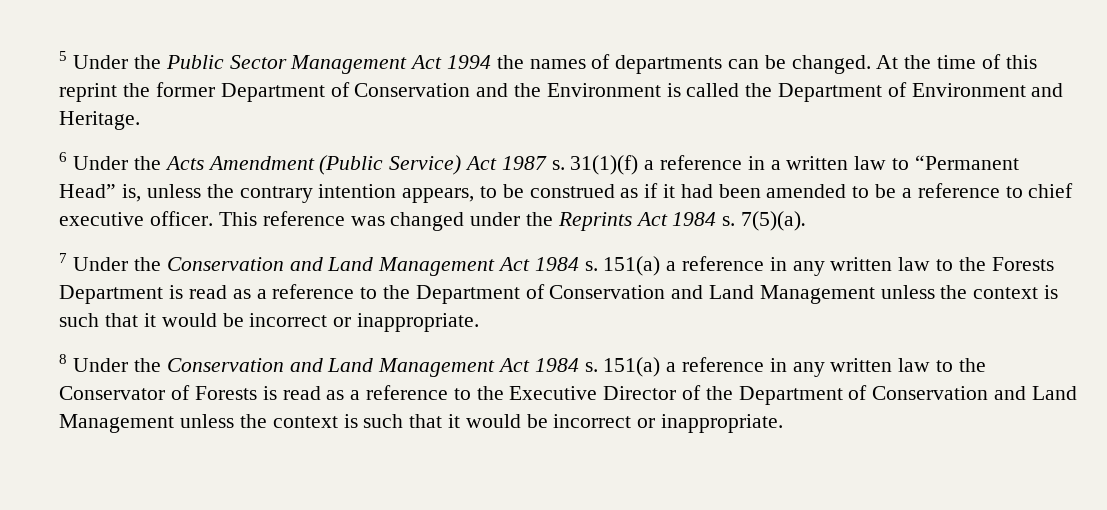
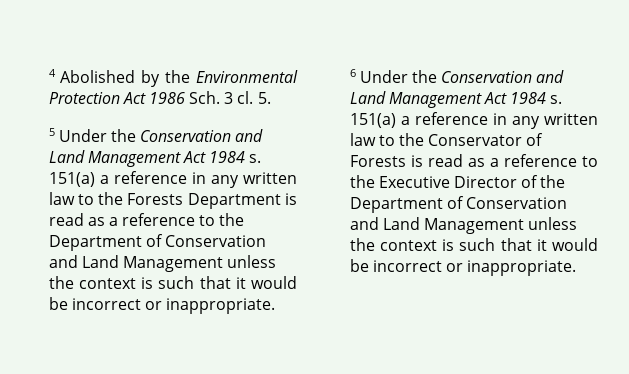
[59,51,1037,74] [59,82,1064,102] [59,111,141,130] [59,152,1019,175] [59,183,1074,203] [59,211,807,231] [59,253,68,263] 5 Under the Public Sector Management Act 1994 the names of departments can be changed. At the time of this reprint the former Department of Conservation and the Environment is called the Department of Environment and Heritage. // 6 Under the Acts Amendment (Public Service) Act 1987 s. 31(1)(f) a reference in a written law to “Permanent Head” is, unless the contrary intention appears, to be construed as if it had been amended to be a reference to chief executive officer. This reference was changed under the Reprints Act 1984 s. 7(5)(a). // 7 -> [48,69,298,87] [48,91,271,104] [48,128,55,136] 4 Abolished by the Environmental Protection Act 1986 Sch. 3 cl. 5. // 5
[59,354,68,364] 8 -> [349,69,356,77] 6

